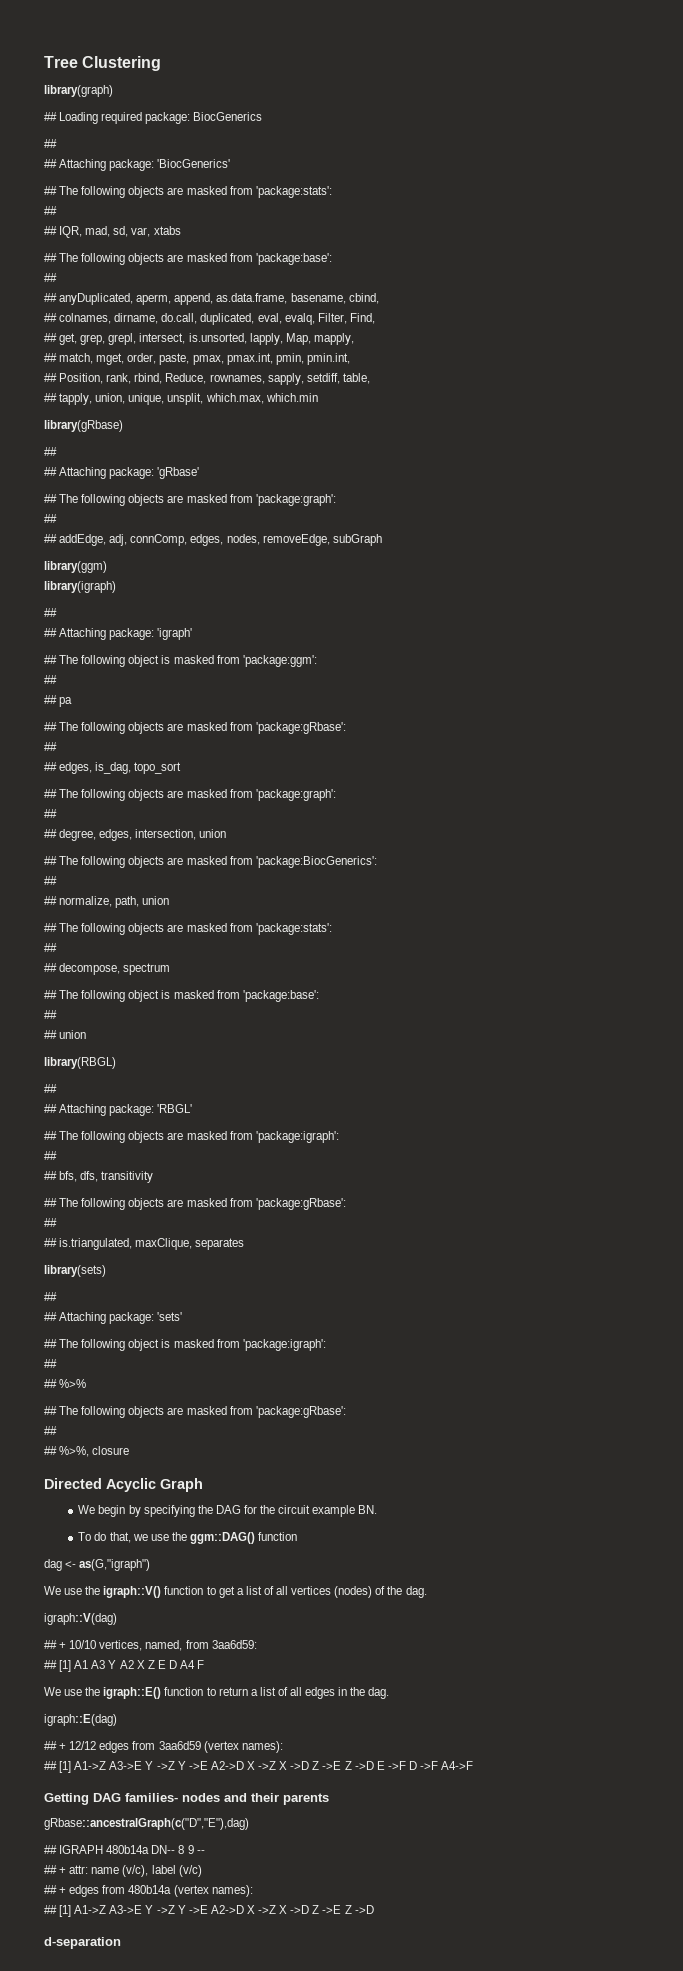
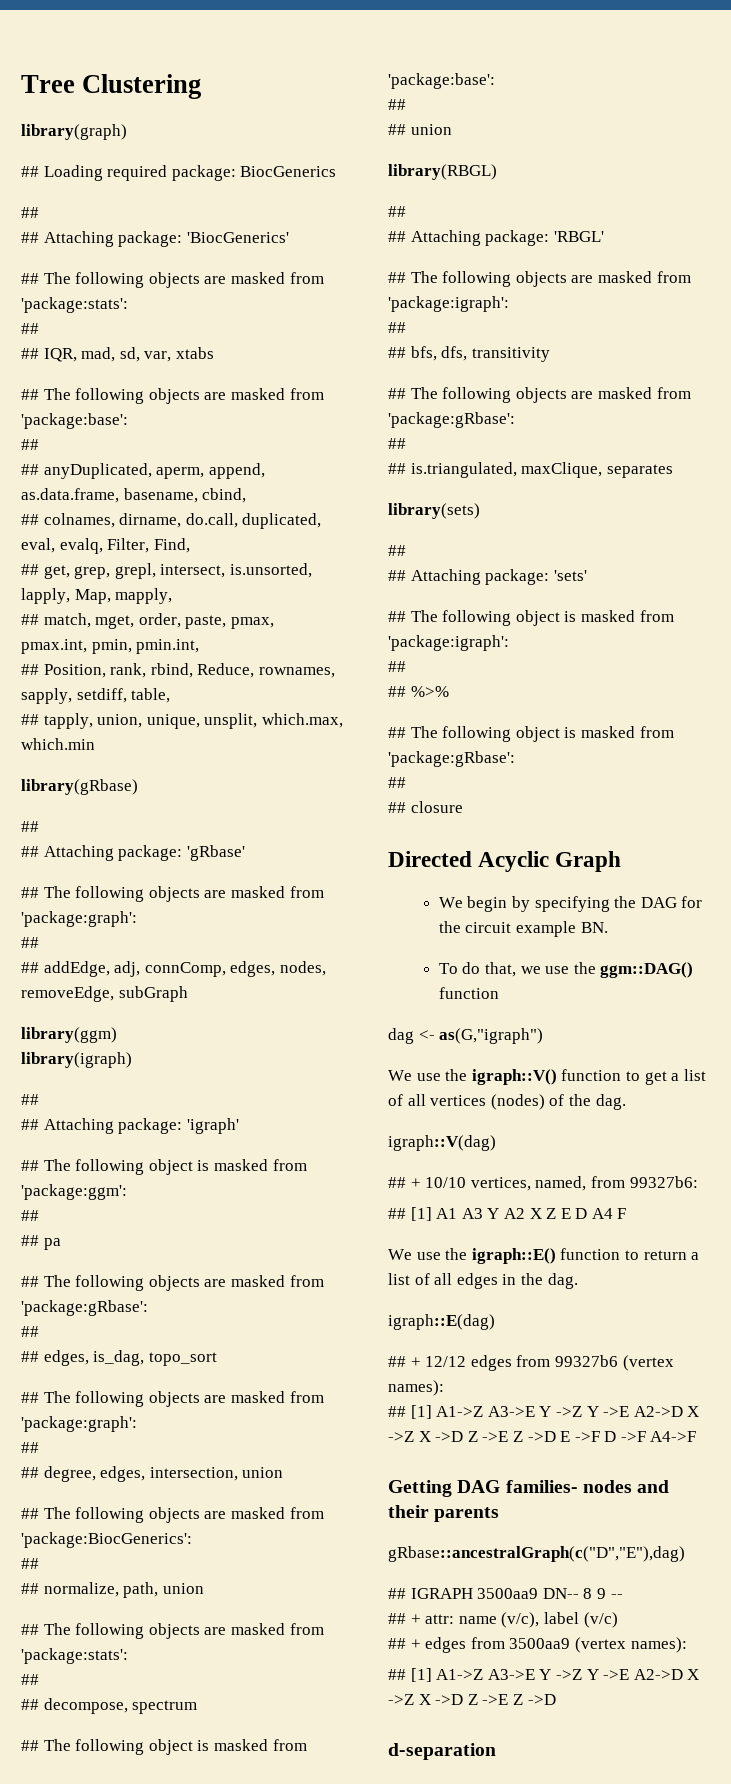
[128,1406,346,1418] [44,1426,57,1435] [44,1446,90,1457] objects are masked from 'package:gRbase': // ## // ## %>%, -> [515,726,674,742] [388,751,515,767] [388,777,406,788] [388,802,406,813] object is masked from 'package:gRbase': // ## // ##
[211,1640,257,1649] 3aa6d59: -> [629,1176,698,1188] 99327b6:
[158,1741,201,1750] 3aa6d59 -> [554,1355,618,1367] 99327b6
[106,1845,150,1854] 480b14a -> [477,1588,539,1599] 3500aa9
[128,1885,172,1894] 480b14a -> [509,1638,571,1649] 3500aa9

